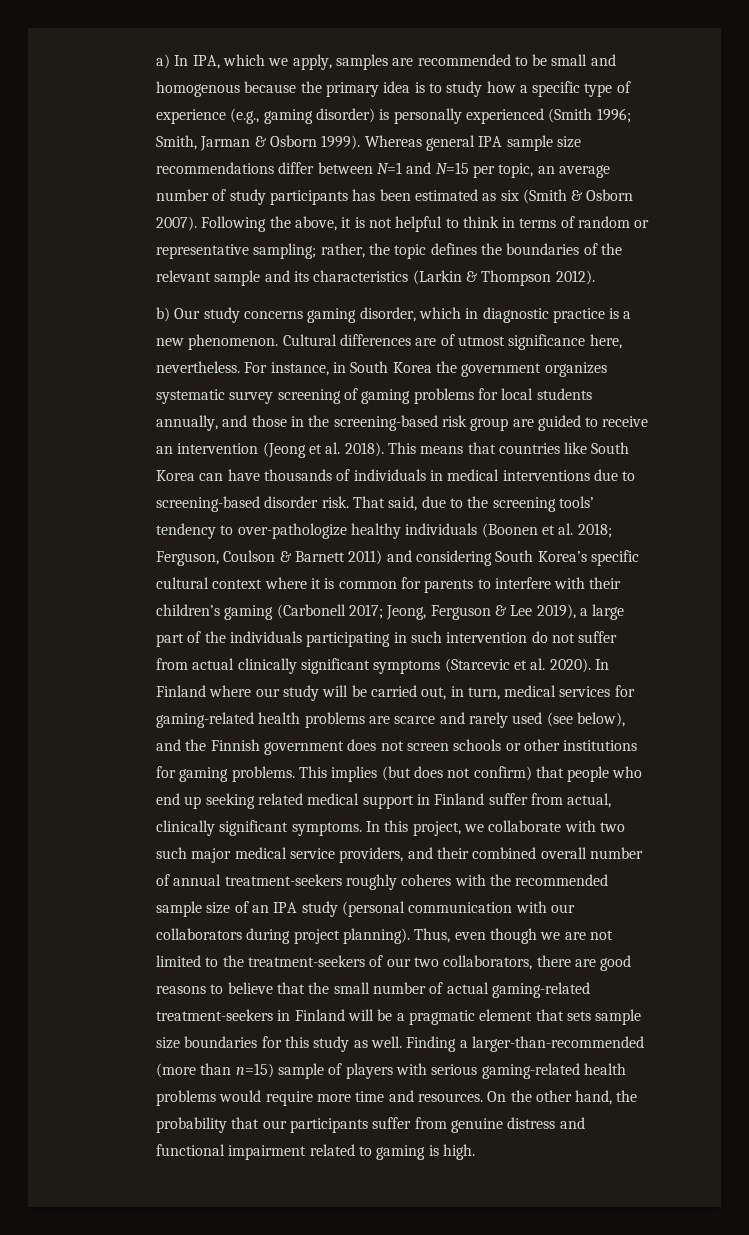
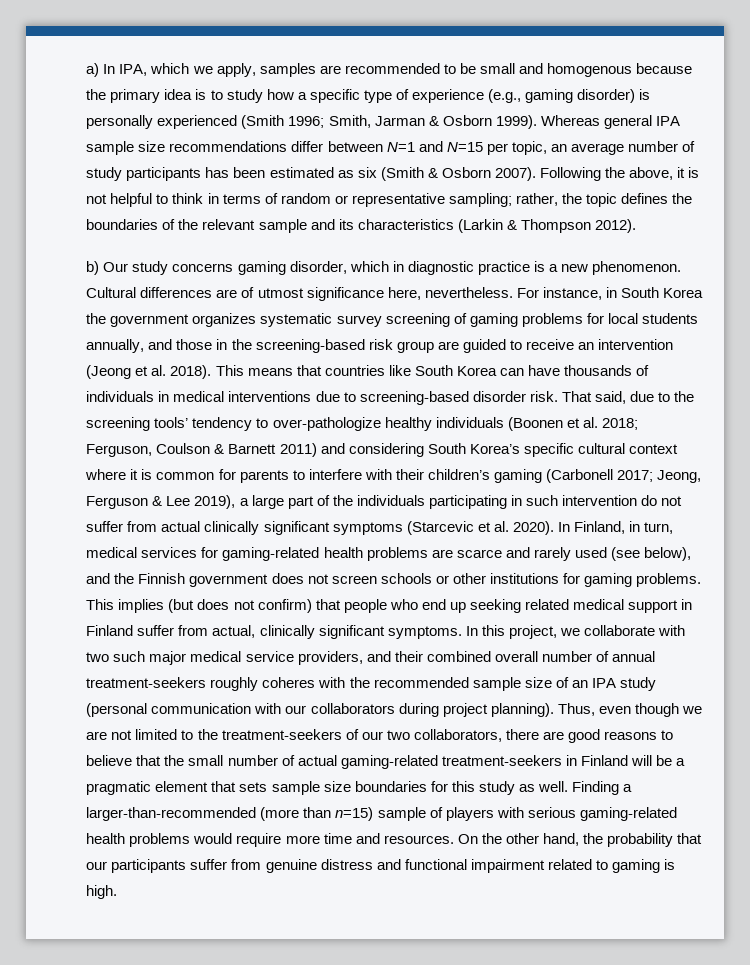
[155,685,447,701] Finland where our study will be carried out, -> [573,521,625,534] Finland,

